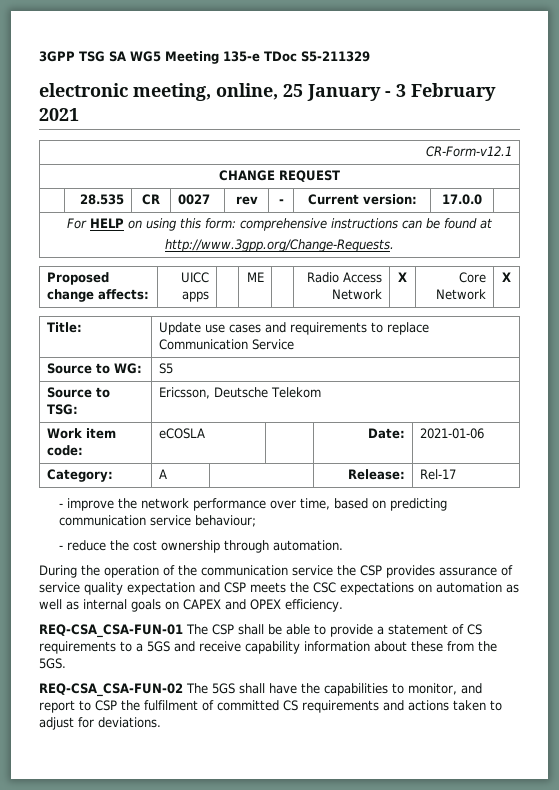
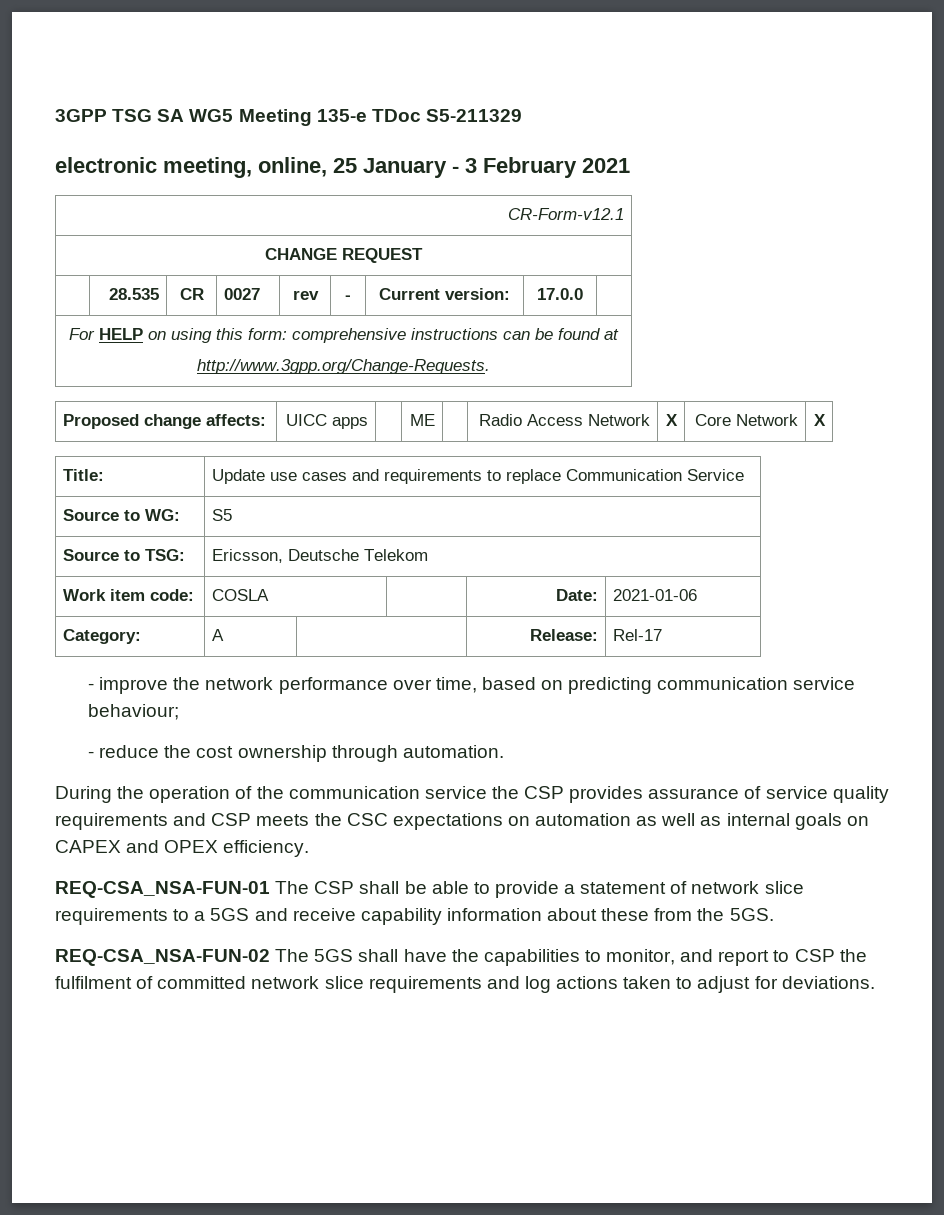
[158,428,205,439] eCOSLA -> [211,589,269,601] COSLA
[127,582,195,595] expectation -> [55,813,168,830] requirements
[39,624,183,638] REQ-CSA_CSA-FUN-01 -> [55,881,270,898] REQ-CSA_NSA-FUN-01
[467,624,482,635] CS -> [691,881,804,894] network slice
[39,683,183,697] REQ-CSA_CSA-FUN-02 -> [55,949,270,966] REQ-CSA_NSA-FUN-02
[283,700,404,713] CS requirements and -> [251,976,551,993] network slice requirements and log

